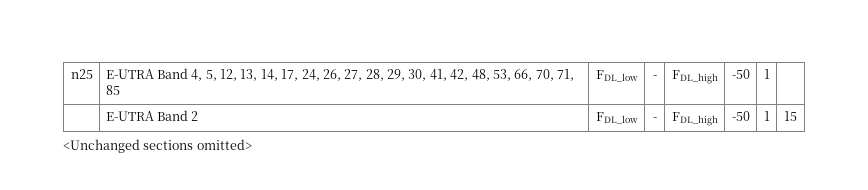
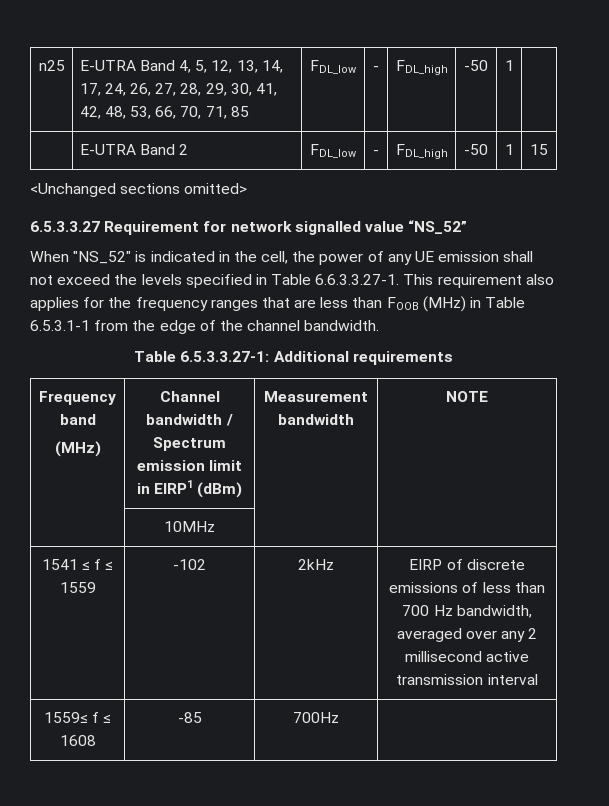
(252, 144) none -> [30,220,468,235] [30,251,534,265] [30,274,554,288] [30,296,526,312] [30,320,380,334] [134,351,453,365] [39,391,116,405] [59,414,96,425] [54,441,101,457] [159,391,220,402] [146,414,233,426] [153,437,226,451] [136,460,243,471] [136,480,243,498] [264,391,368,402] [278,414,354,425] [446,391,489,402] [164,521,215,532] [41,559,114,570] [59,582,96,593] [173,559,206,570] [298,559,335,570] [409,559,525,570] [389,582,545,593] [402,605,532,618] [396,628,538,642] [404,651,530,662] [396,674,538,685] [43,712,112,723] [59,735,96,746] [177,712,202,723] [293,712,339,723] // 6.5.3.3.27 Requirement for network signalled value “NS_52” // When "NS_52" is indicated in the cell, the power of any UE emission shall not exceed the levels specified in Table 6.6.3.3.27-1. This requirement also applies for the frequency ranges that are less than FOOB (MHz) in Table 6.5.3.1-1 from the edge of the channel bandwidth. // Table 6.5.3.3.27-1: Additional requirements // Frequency band // (MHz) | Channel bandwidth / Spectrum emission limit in EIRP1 (dBm) | Measurement bandwidth | NOTE // | 10MHz | | // 1541 ≤ f ≤ 1559 | -102 | 2kHz | EIRP of discrete emissions of less than 700 Hz bandwidth, averaged over any 2 millisecond active transmission interval // 1559≤ f ≤ 1608 | -85 | 700Hz |

